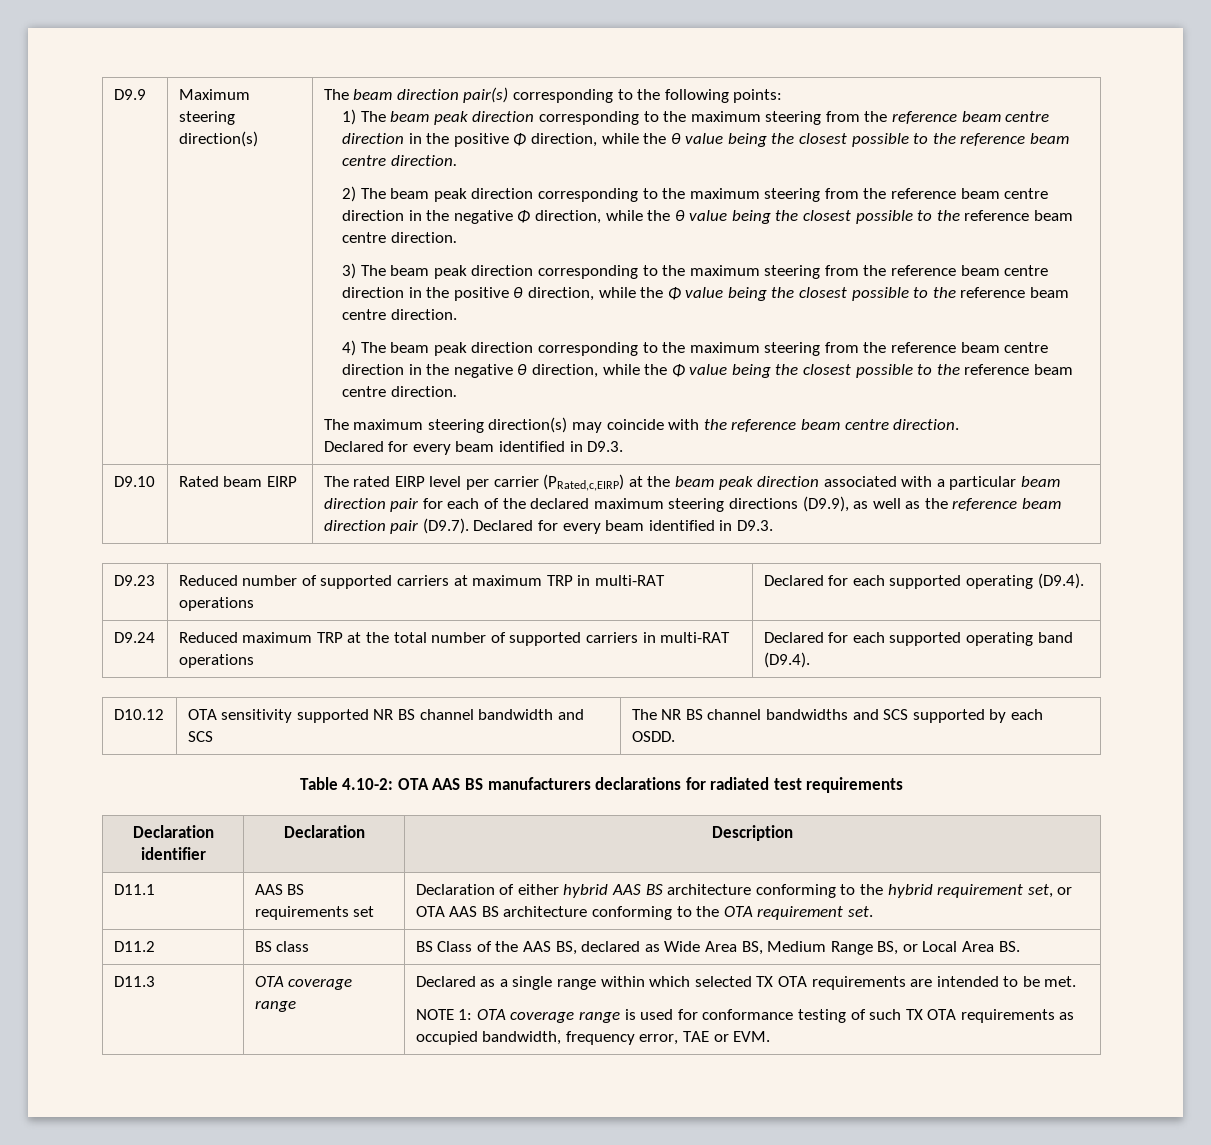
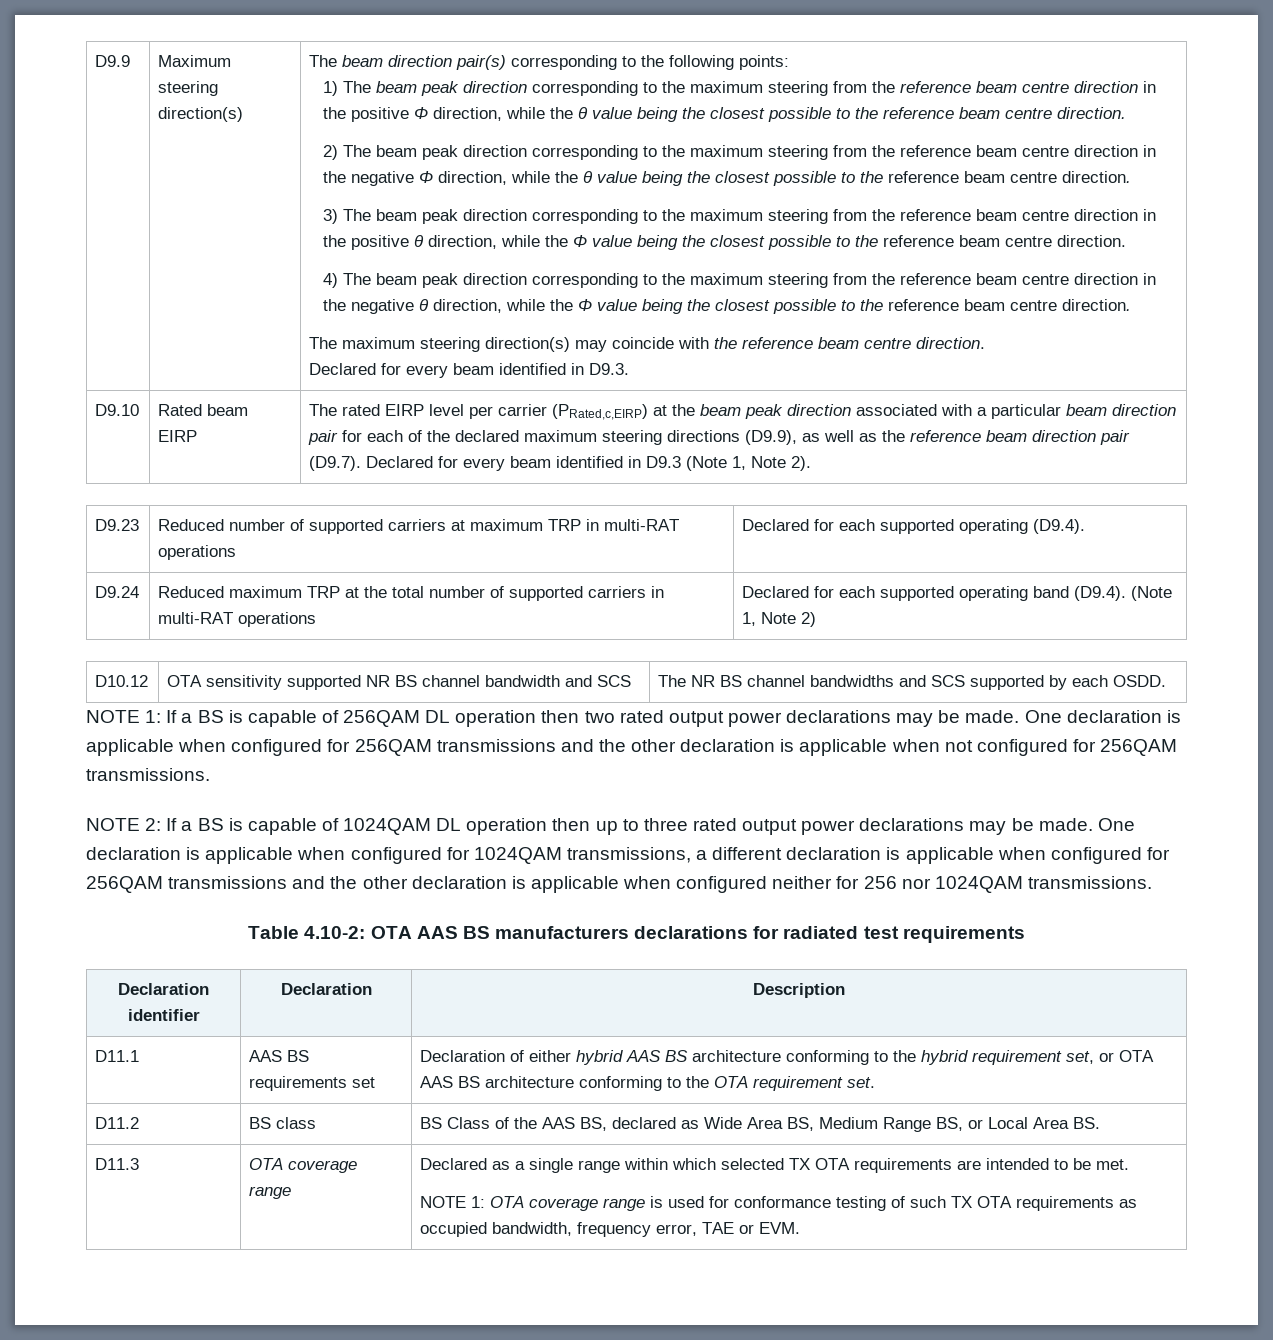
[736,520,773,531] D9.3. -> [646,456,812,471] D9.3 (Note 1, Note 2).
(810, 660) none -> [1131,586,1173,601] [742,612,817,627] (Note 1, Note 2)
(675, 736) none -> [86,710,1181,727] [86,739,1178,756] [86,768,210,781] [86,818,1135,835] [86,847,1170,864] [86,876,1152,893] // NOTE 1: If a BS is capable of 256QAM DL operation then two rated output power declarations may be made. One declaration is applicable when configured for 256QAM transmissions and the other declaration is applicable when not configured for 256QAM transmissions. // NOTE 2: If a BS is capable of 1024QAM DL operation then up to three rated output power declarations may be made. One declaration is applicable when configured for 1024QAM transmissions, a different declaration is applicable when configured for 256QAM transmissions and the other declaration is applicable when configured neither for 256 nor 1024QAM transmissions.

